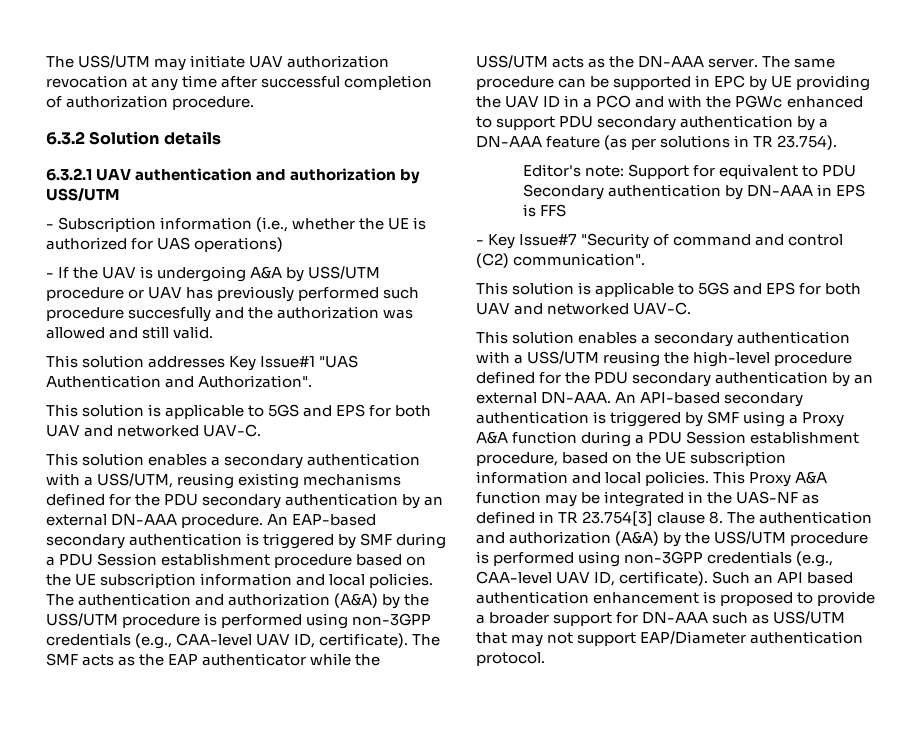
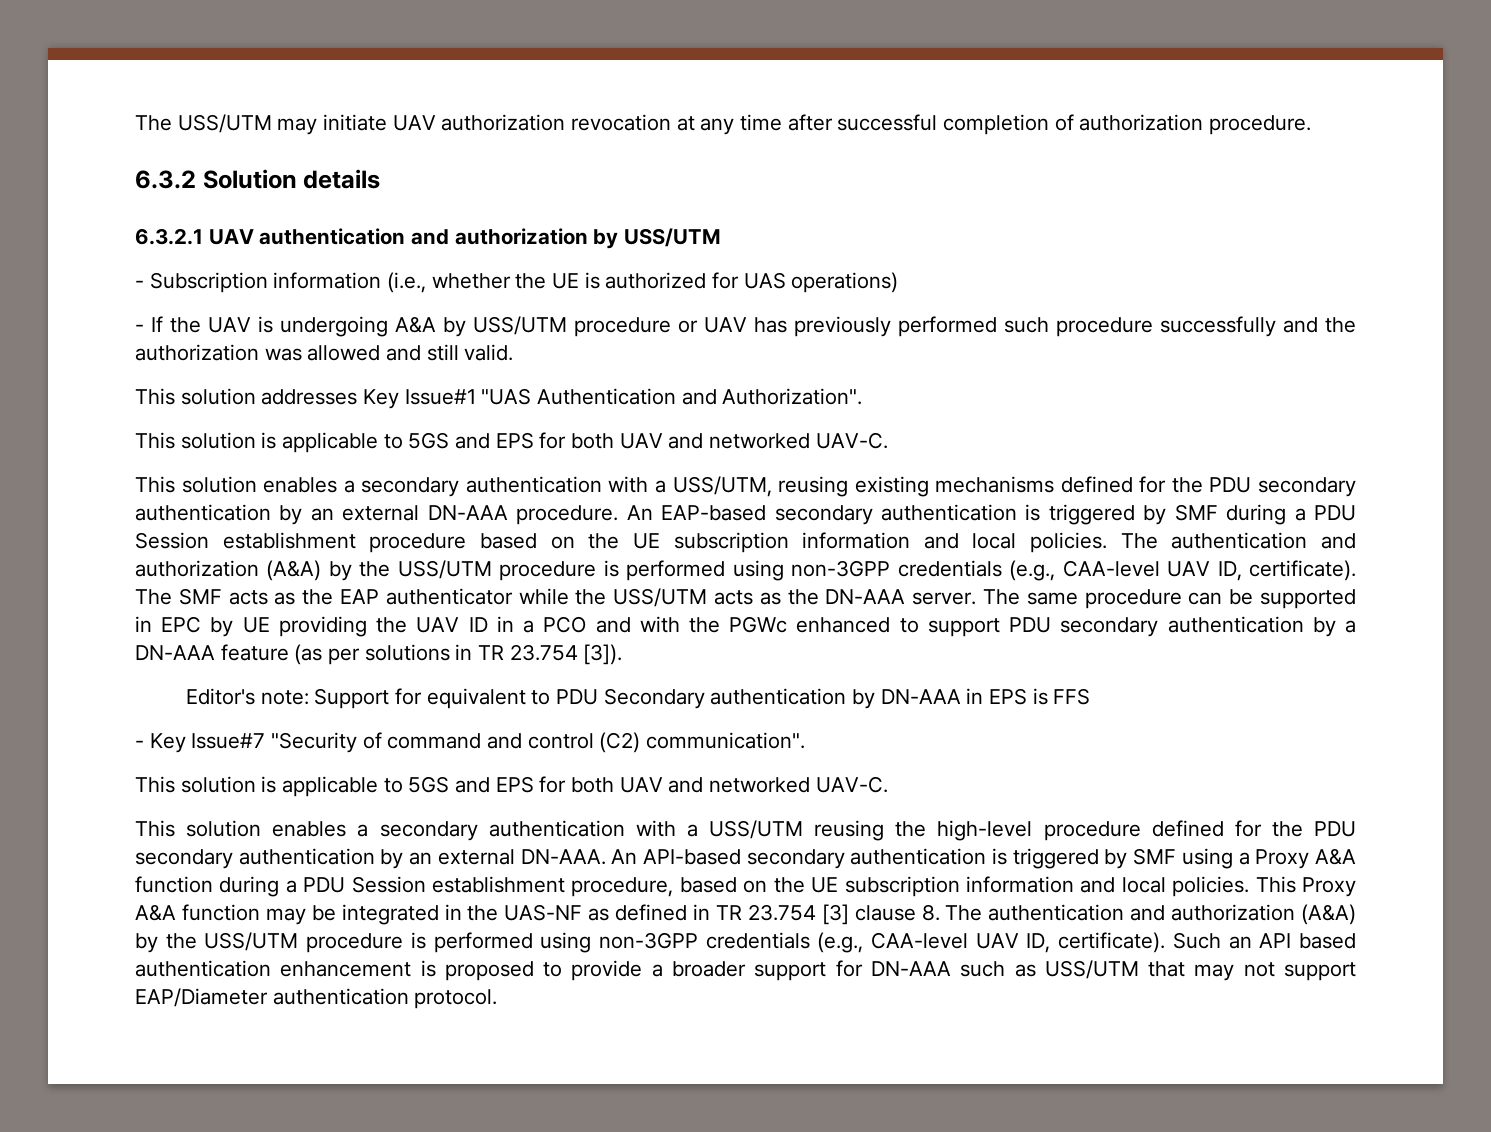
[128,307,212,322] succesfully -> [1160,316,1276,337] successfully
[777,135,838,150] 23.754). -> [509,644,623,665] 23.754 [3]).
[582,511,654,526] 23.754[3] -> [747,904,849,925] 23.754 [3]

